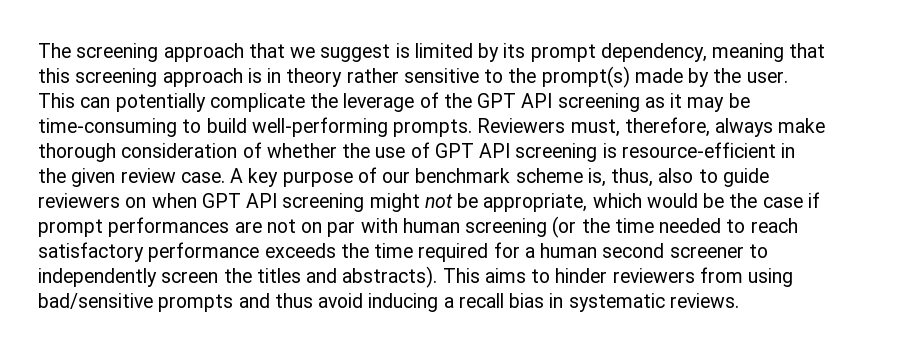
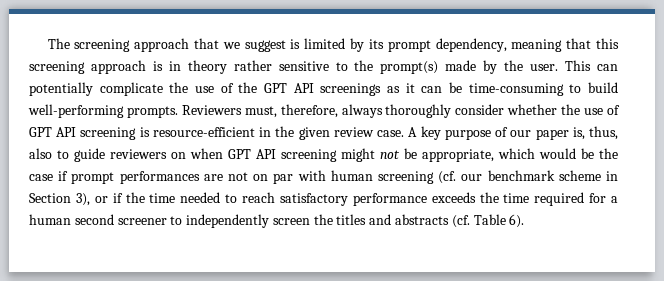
[343,93,415,112] leverage -> [194,86,214,93] use
[557,93,640,112] screening -> [320,83,382,96] screenings
[687,97,725,112] may -> [421,86,443,93] can
[778,118,826,133] [38,142,262,162] make thorough consideration of -> [385,104,505,118] thoroughly consider
[415,168,583,183] benchmark scheme -> [535,129,569,140] paper
[552,216,577,238] (or -> [438,170,618,184] [29,193,123,206] (cf. our benchmark scheme in Section 3), or if
[342,266,794,288] [38,293,739,312] abstracts). This aims to hinder reviewers from using bad/sensitive prompts and thus avoid inducing a recall bias in systematic reviews. -> [395,214,525,228] abstracts (cf. Table 6).

